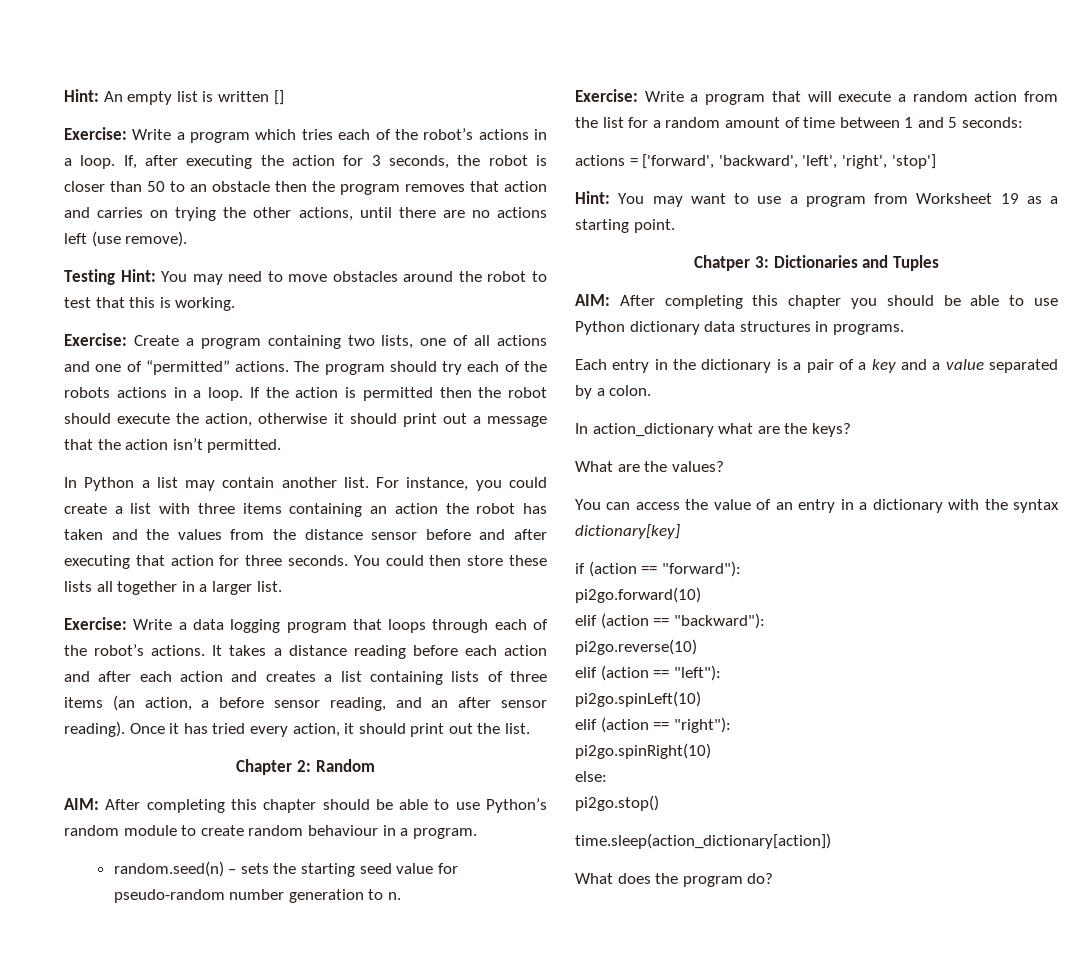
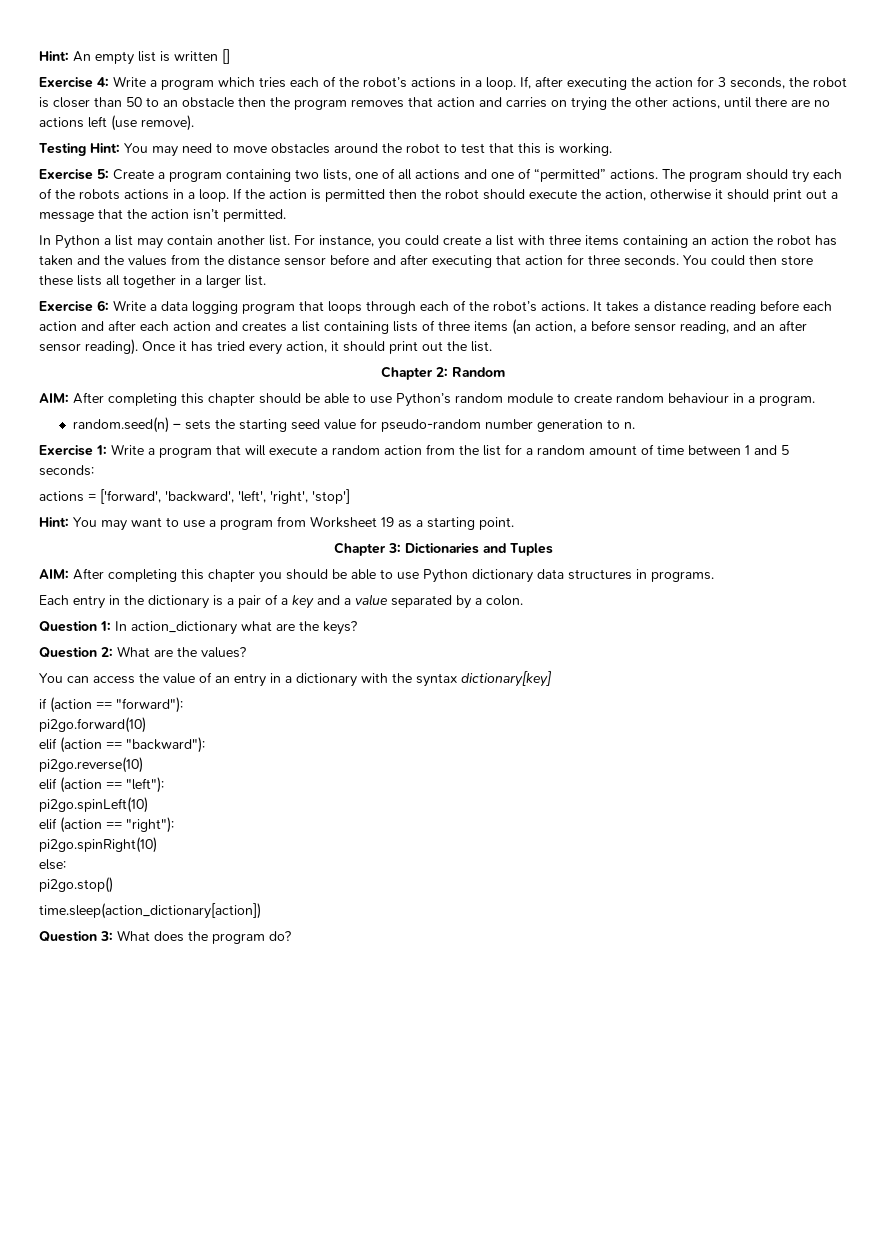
[64,127,127,140] Exercise: -> [39,77,109,88] Exercise 4:
[64,333,127,346] Exercise: -> [39,169,109,180] Exercise 5:
[64,617,127,630] Exercise: -> [39,300,109,312] Exercise 6:
[575,89,638,102] Exercise: -> [39,445,107,456] Exercise 1:
[694,255,751,271] Chatper -> [333,542,386,556] Chapter
(652, 390) none -> [39,621,111,632] Question 1:
(851, 430) none -> [39,647,113,658] Question 2:
(831, 841) none -> [39,931,113,942] Question 3:

